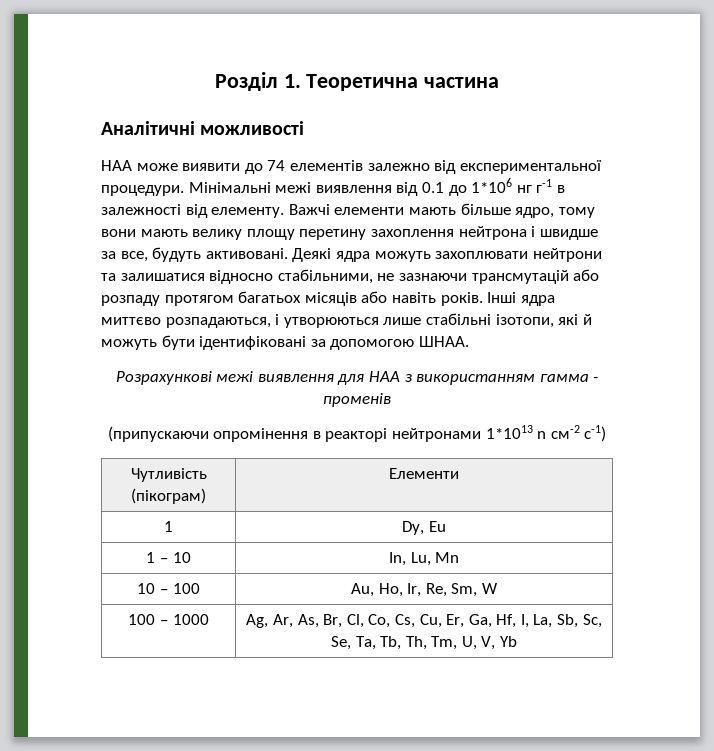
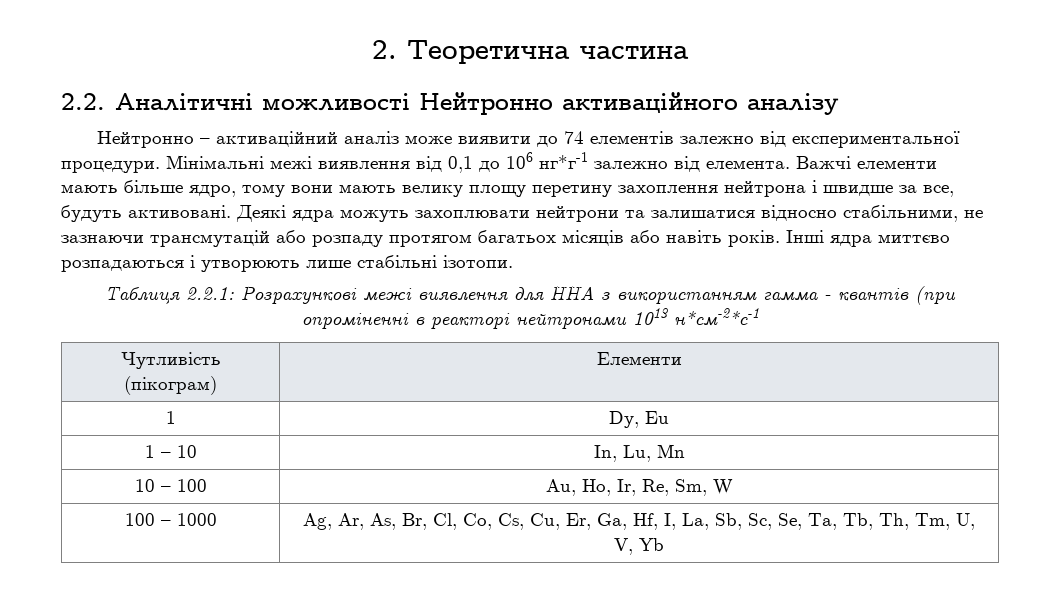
[214,72,301,91] Розділ 1. -> [372,40,397,59] 2.
(500, 82) none -> [61,93,105,110] 2.2.
[101,160,132,171] // НАА -> [418,92,839,115] [97,131,400,148] Нейтронно активаційного аналізу // Нейтронно – активаційний аналіз
[421,178,565,196] [101,204,285,218] 0.1 до 1*106 нг г-1 в залежності від елементу. -> [448,152,790,173] 0,1 до 106 нг*г-1 залежно від елемента.
[165,313,592,328] [101,335,469,350] розпадаються, і утворюються лише стабільні ізотопи, які й можуть бути ідентифіковані за допомогою ШНАА. // -> [61,255,513,272] [105,286,234,304] розпадаються і утворюють лише стабільні ізотопи. // Таблиця 2.2.1:
[368,371,400,382] НАА -> [550,285,594,301] ННА
[323,393,391,407] [107,425,607,442] променів // (припускаючи опромінення в реакторі нейтронами 1*1013 n см-2 с-1) -> [838,286,956,305] [301,308,759,330] квантів (при опроміненні в реакторі нейтронами 1013 н*см-2*с-1

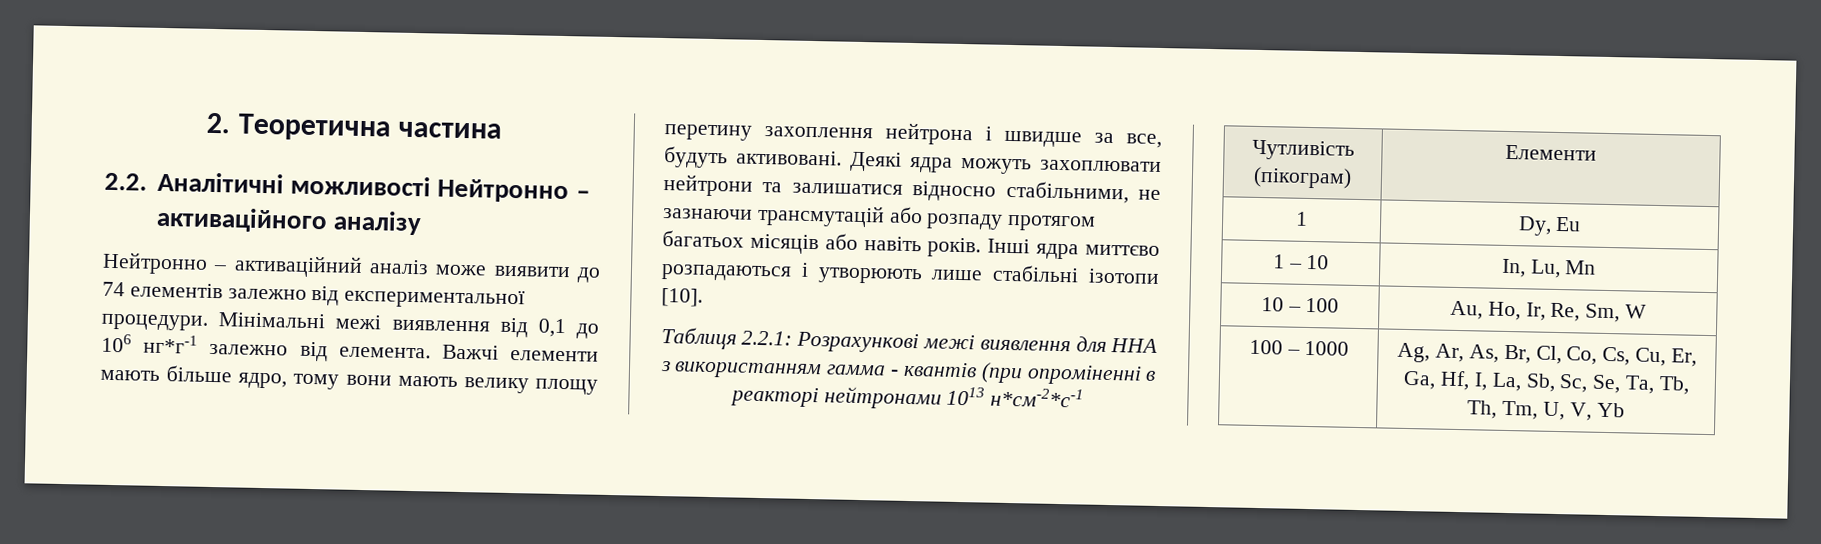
(553, 103) none -> [575,190,590,200] –
[443,255,513,268] ізотопи. -> [1088,268,1160,284] [661,288,703,307] ізотопи [10].

